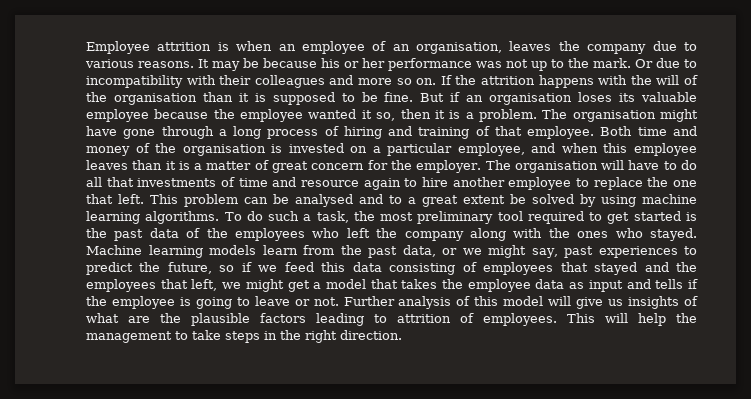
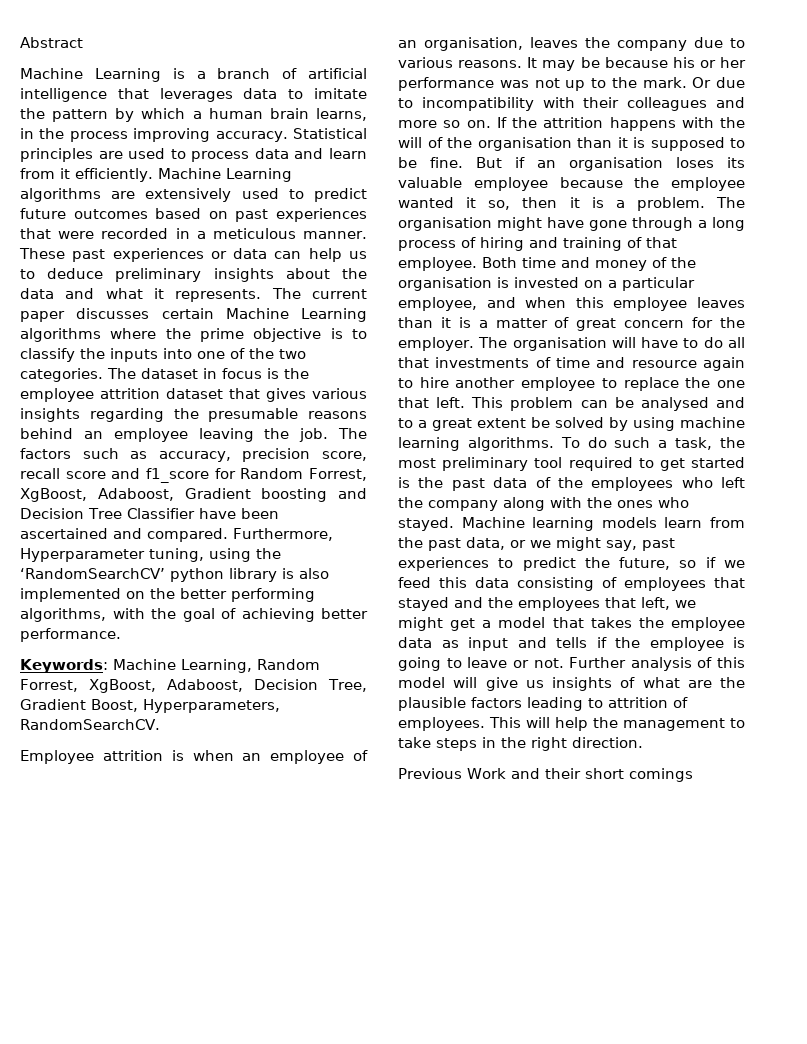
(86, 47) none -> [20,37,83,48] [20,68,367,82] [20,88,368,102] [20,108,367,122] [20,128,367,142] [20,148,367,162] [20,168,292,182] [20,188,367,202] [20,208,367,222] [20,228,368,239] [19,248,367,262] [20,268,367,282] [20,288,367,302] [20,308,367,322] [20,328,367,342] [20,348,306,362] [20,368,309,382] [20,388,367,402] [20,408,367,422] [20,428,367,442] [20,448,367,462] [20,468,367,483] [20,488,367,502] [20,508,279,519] [20,528,333,542] [20,548,281,562] [20,568,329,582] [20,588,315,602] [20,608,368,622] [20,628,121,642] [20,659,320,673] [20,679,368,693] [20,699,280,713] [20,719,160,730] Abstract // Machine Learning is a branch of artificial intelligence that leverages data to imitate the pattern by which a human brain learns, in the process improving accuracy. Statistical principles are used to process data and learn from it efficiently. Machine Learning algorithms are extensively used to predict future outcomes based on past experiences that were recorded in a meticulous manner. These past experiences or data can help us to deduce preliminary insights about the data and what it represents. The current paper discusses certain Machine Learning algorithms where the prime objective is to classify the inputs into one of the two categories. The dataset in focus is the employee attrition dataset that gives various insights regarding the presumable reasons behind an employee leaving the job. The factors such as accuracy, precision score, recall score and f1_score for Random Forrest, XgBoost, Adaboost, Gradient boosting and Decision Tree Classifier have been ascertained and compared. Furthermore, Hyperparameter tuning, using the ‘RandomSearchCV’ python library is also implemented on the better performing algorithms, with the goal of achieving better performance. // Keywords: Machine Learning, Random Forrest, XgBoost, Adaboost, Decision Tree, Gradient Boost, Hyperparameters, RandomSearchCV. //
(402, 335) none -> [398,768,693,782] // Previous Work and their short comings

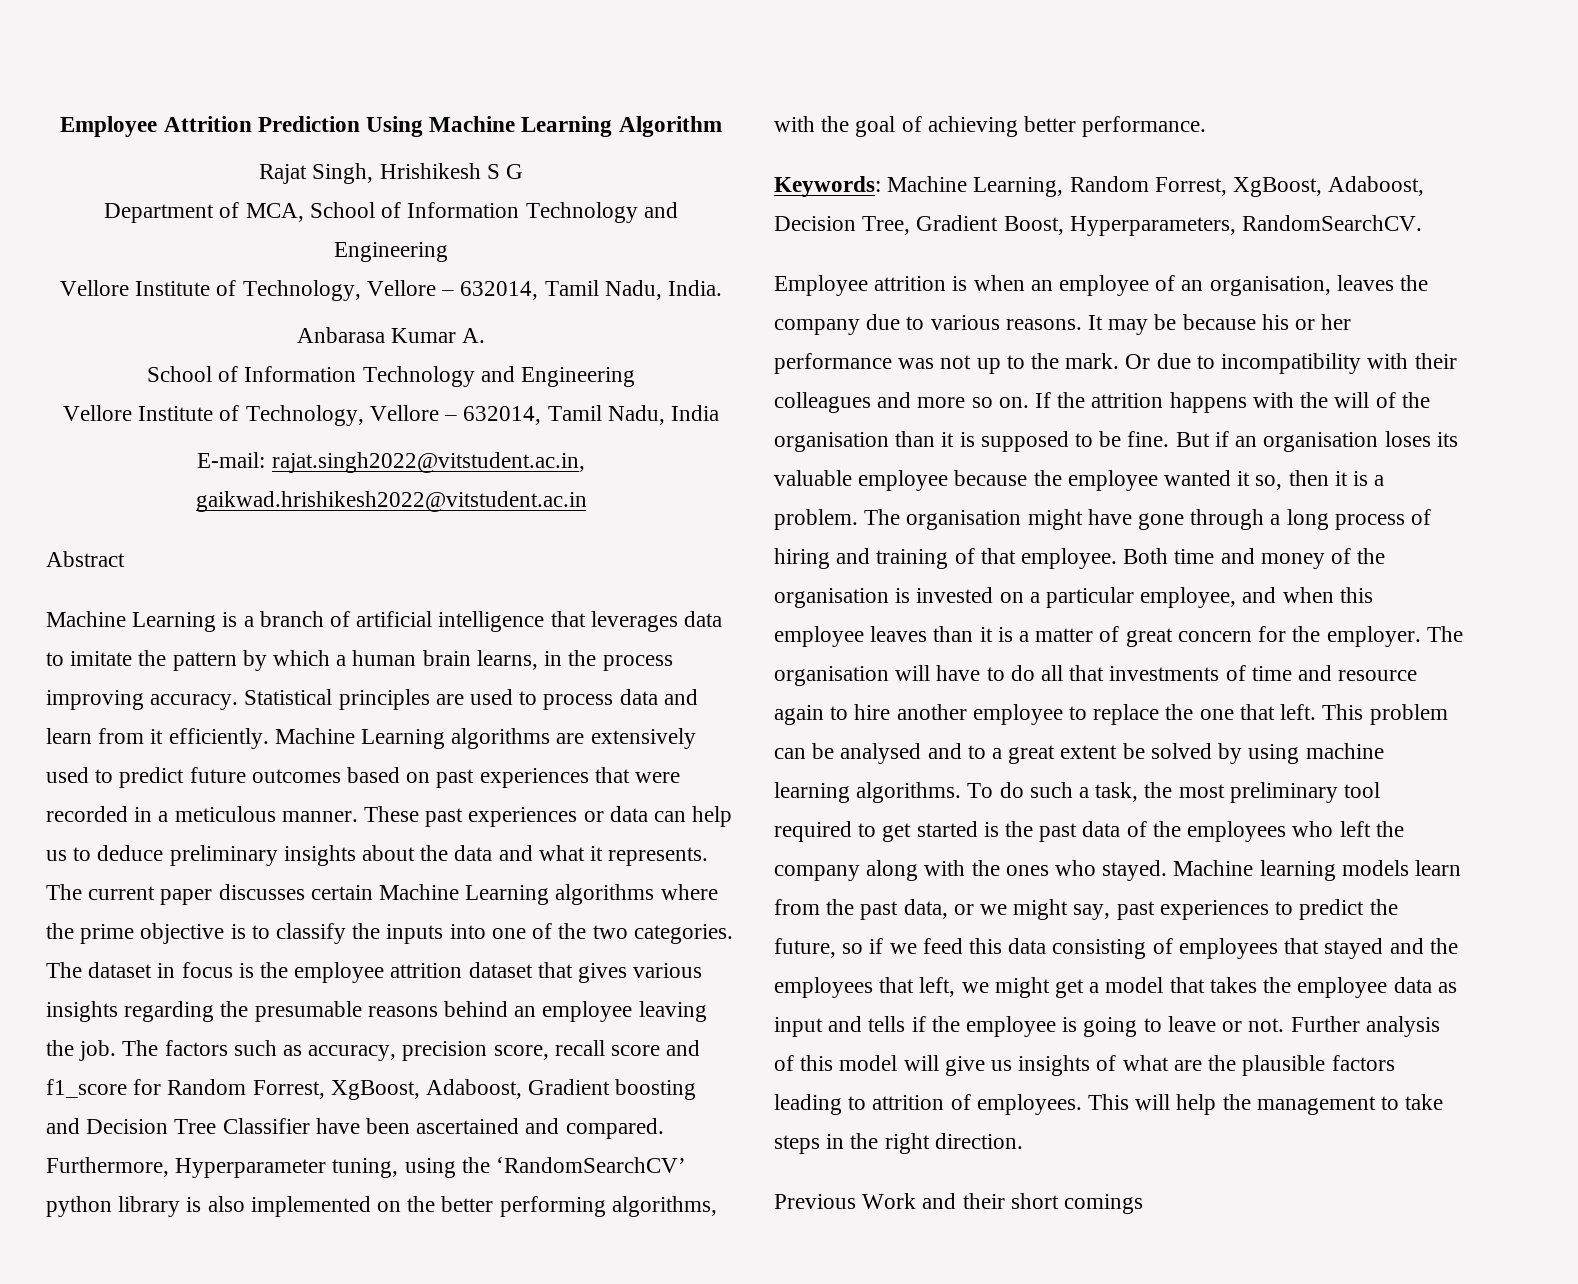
(20, 42) none -> [60,116,722,137] [259,163,523,184] [104,202,678,223] [334,242,448,262] [60,280,722,301] [296,327,486,343] [146,366,636,387] [63,405,719,426] [197,452,585,473] [195,491,587,512] Employee Attrition Prediction Using Machine Learning Algorithm // Rajat Singh, Hrishikesh S G // Department of MCA, School of Information Technology and Engineering // Vellore Institute of Technology, Vellore – 632014, Tamil Nadu, India. // Anbarasa Kumar A. // School of Information Technology and Engineering // Vellore Institute of Technology, Vellore – 632014, Tamil Nadu, India // E-mail: rajat.singh2022@vitstudent.ac.in, gaikwad.hrishikesh2022@vitstudent.ac.in //

